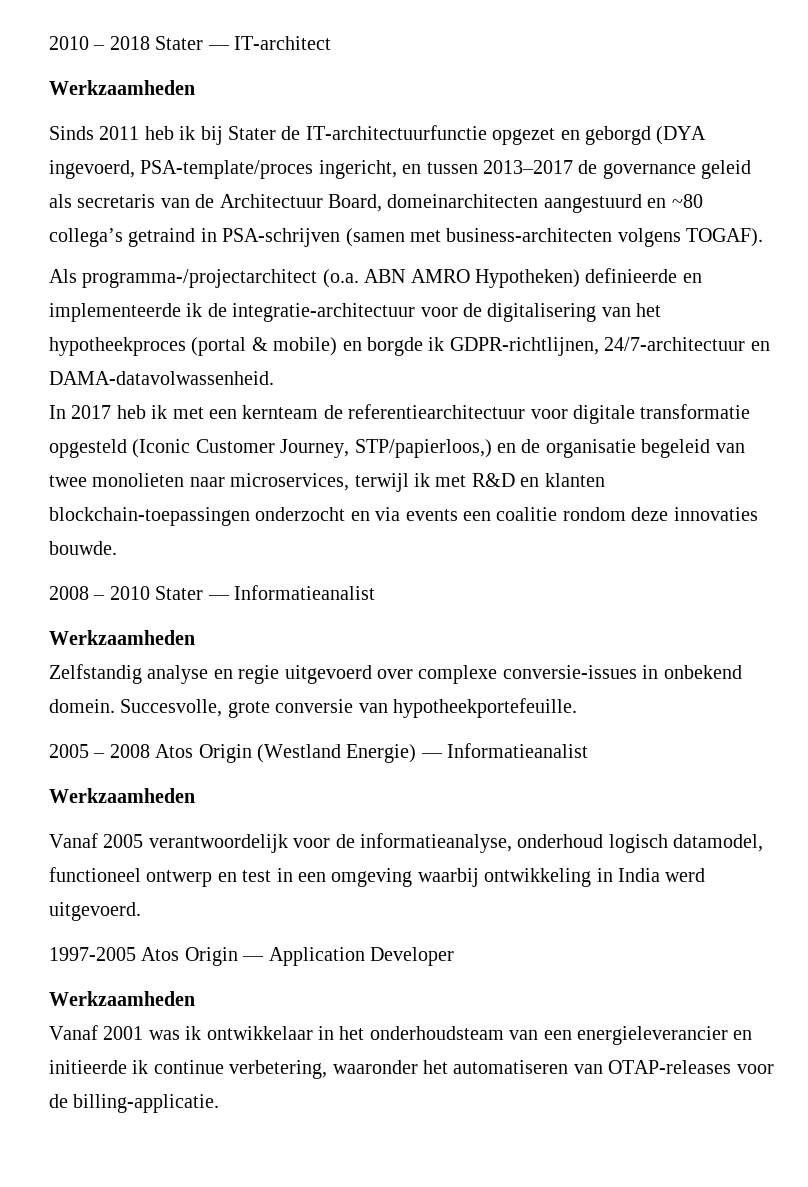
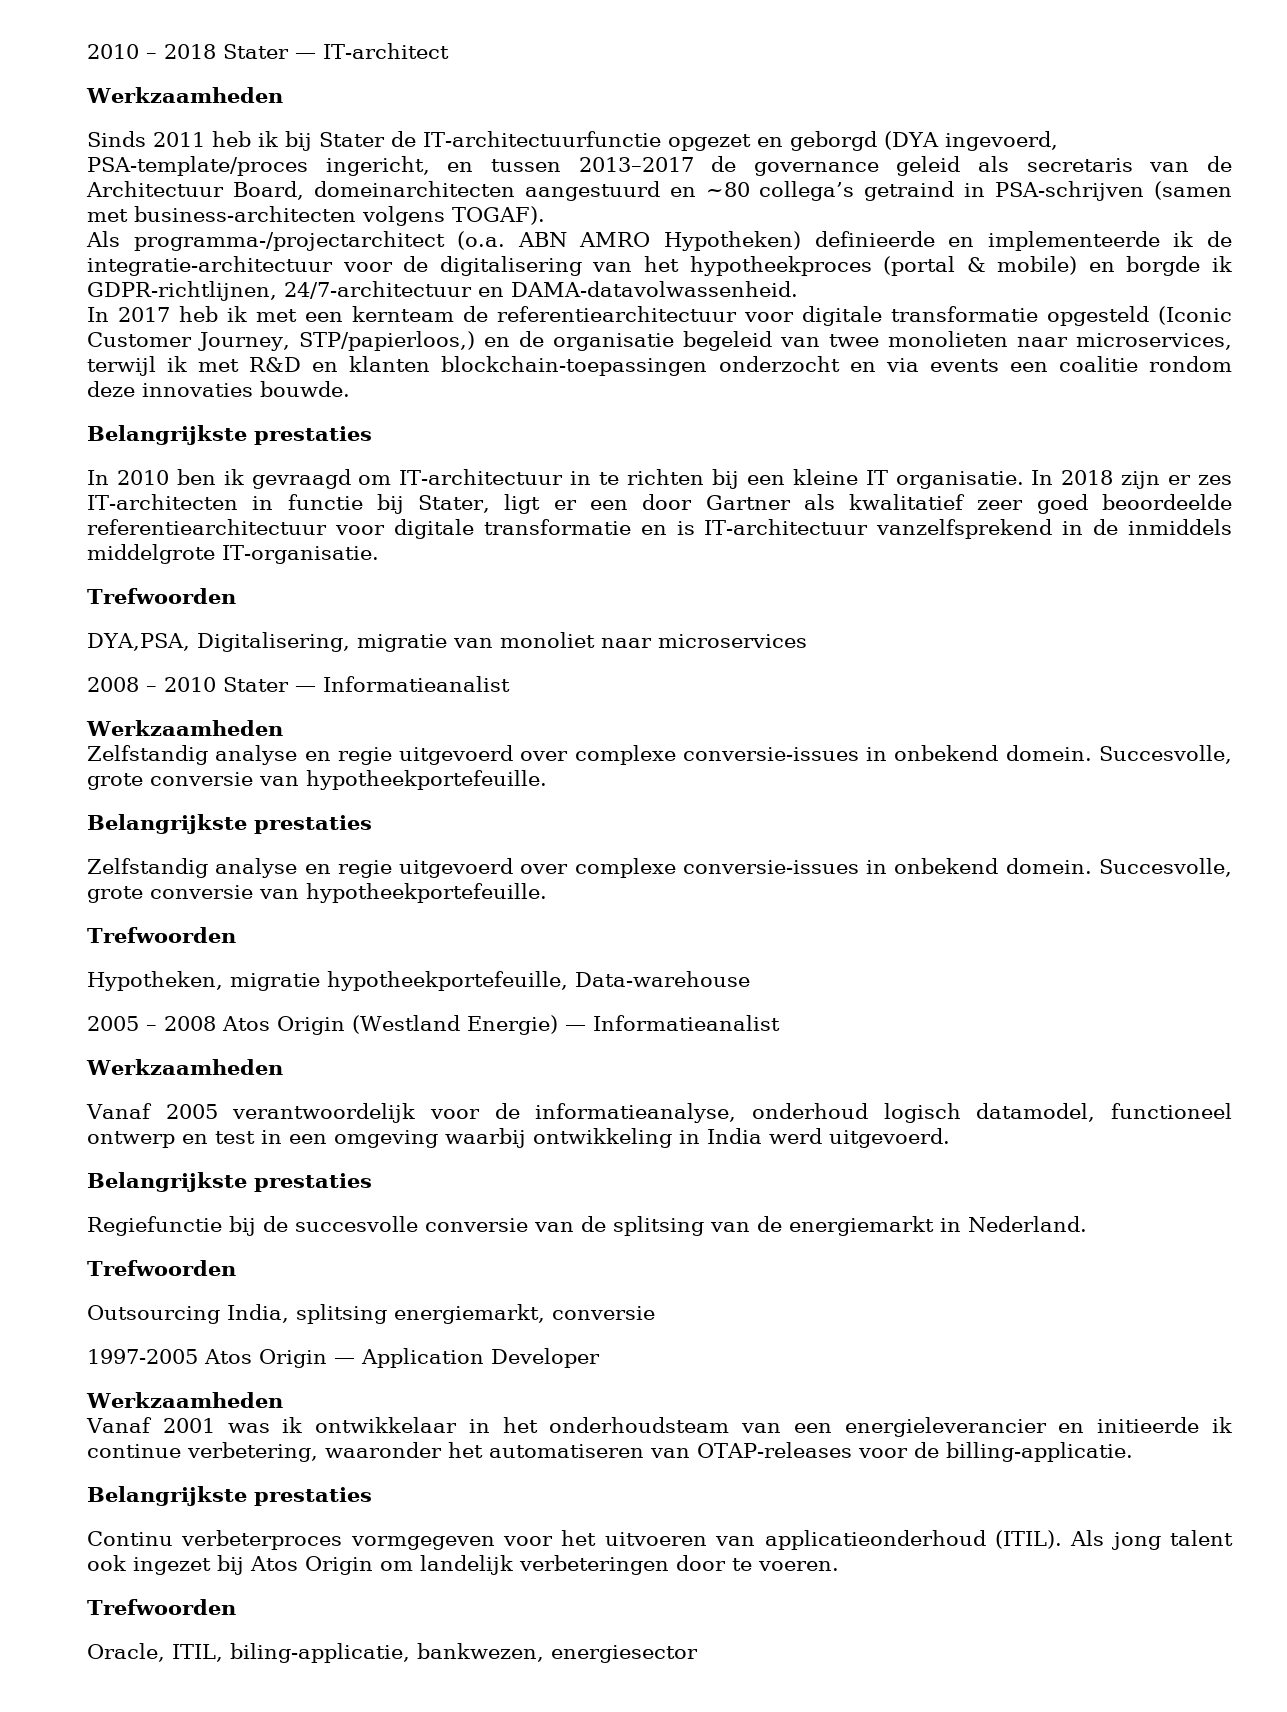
(117, 548) none -> [87,425,372,445] [87,469,1232,489] [87,494,1232,514] [87,519,1233,539] [87,544,379,564] [87,588,236,604] [87,632,807,652] // Belangrijkste prestaties // In 2010 ben ik gevraagd om IT-architectuur in te richten bij een kleine IT organisatie. In 2018 zijn er zes IT-architecten in functie bij Stater, ligt er een door Gartner als kwalitatief zeer goed beoordeelde referentiearchitectuur voor digitale transformatie en is IT-architectuur vanzelfsprekend in de inmiddels middelgrote IT-organisatie. // Trefwoorden // DYA,PSA, Digitalisering, migratie van monoliet naar microservices
(577, 708) none -> [87,814,372,834] [87,858,1232,878] [87,883,547,903] [87,927,236,943] [87,971,750,991] // Belangrijkste prestaties // Zelfstandig analyse en regie uitgevoerd over complexe conversie-issues in onbekend domein. Succesvolle, grote conversie van hypotheekportefeuille. // Trefwoorden // Hypotheken, migratie hypotheekportefeuille, Data-warehouse
(141, 911) none -> [87,1172,372,1192] [87,1216,1087,1236] [87,1260,236,1276] [87,1304,655,1324] // Belangrijkste prestaties // Regiefunctie bij de succesvolle conversie van de splitsing van de energiemarkt in Nederland. // Trefwoorden // Outsourcing India, splitsing energiemarkt, conversie
(220, 1103) none -> [87,1486,372,1506] [87,1530,1233,1550] [87,1555,839,1575] [87,1599,236,1615] [87,1643,698,1663] // Belangrijkste prestaties // Continu verbeterproces vormgegeven voor het uitvoeren van applicatieonderhoud (ITIL). Als jong talent ook ingezet bij Atos Origin om landelijk verbeteringen door te voeren. // Trefwoorden // Oracle, ITIL, biling-applicatie, bankwezen, energiesector

